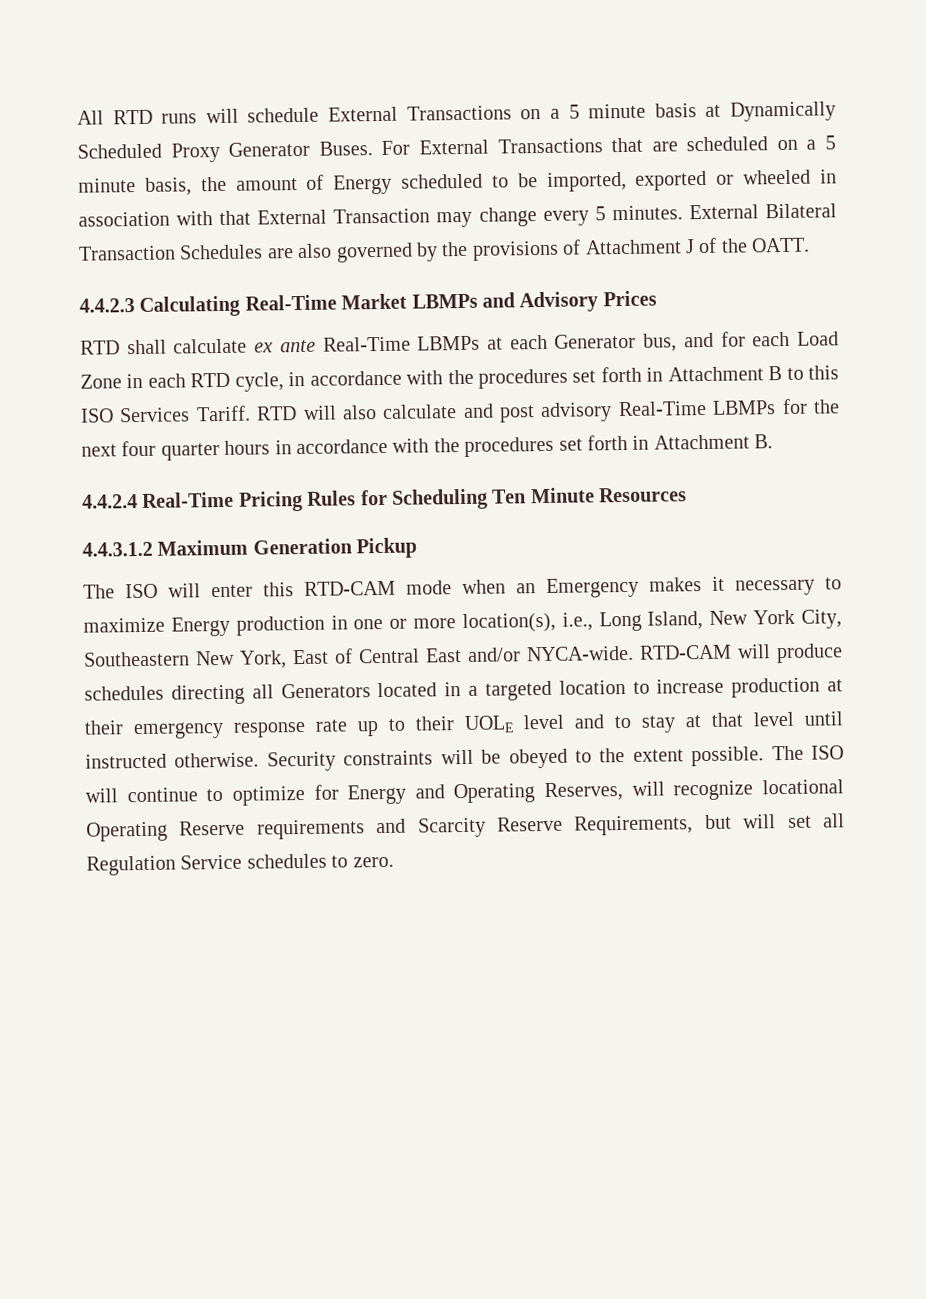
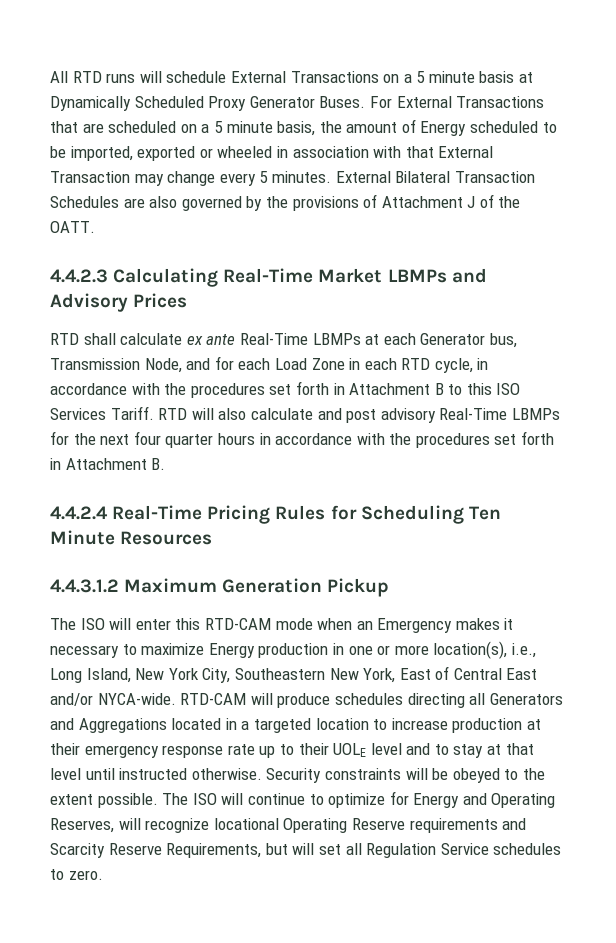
(678, 342) none -> [50,358,182,373] Transmission Node,
(371, 691) none -> [50,718,167,733] and Aggregations

